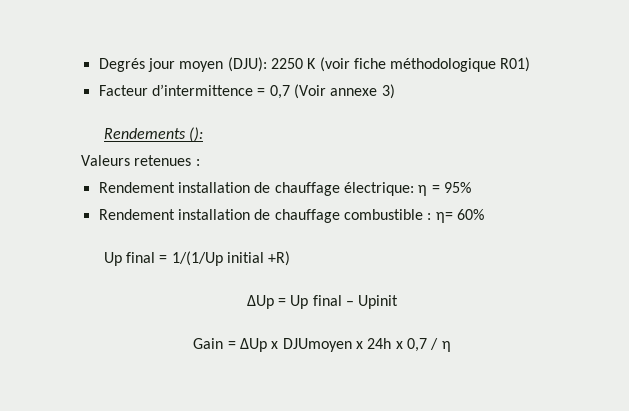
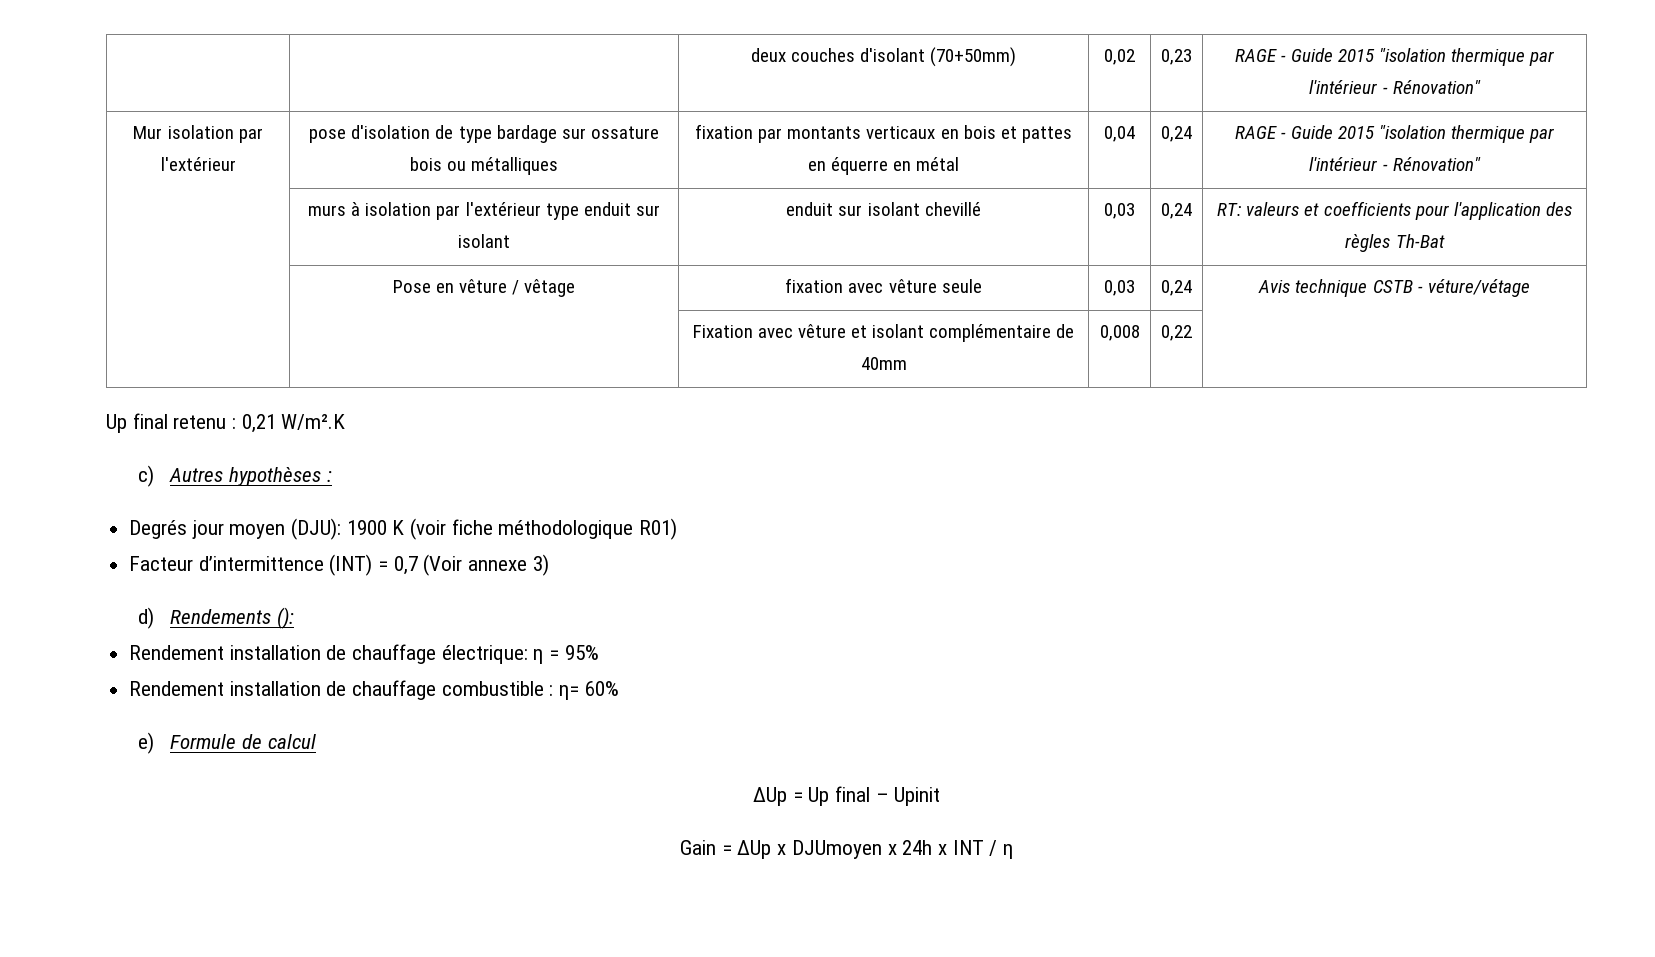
(98, 65) none -> [750,47,1017,67] [1104,49,1135,65] [1161,49,1192,65] [1234,48,1555,66] [1309,80,1481,94] [133,125,263,143] [160,157,236,171] [309,125,659,143] [409,157,559,175] [695,124,1072,143] [807,157,960,175] [1104,126,1135,142] [1161,126,1192,142] [1234,125,1555,143] [1309,157,1481,171] [308,202,660,220] [458,234,510,248] [786,202,981,216] [1104,203,1135,219] [1161,203,1192,219] [1217,201,1572,220] [1345,234,1445,252] [392,279,576,297] [785,278,982,293] [1104,280,1135,296] [1161,280,1192,296] [1258,279,1530,297] [692,324,1075,342] [860,357,907,370] [1099,325,1140,341] [1161,325,1192,341] [106,413,346,433] [138,465,332,487] | | deux couches d'isolant (70+50mm) | 0,02 | 0,23 | RAGE - Guide 2015 "isolation thermique par l'intérieur - Rénovation" // Mur isolation par l'extérieur | pose d'isolation de type bardage sur ossature bois ou métalliques | fixation par montants verticaux en bois et pattes en équerre en métal | 0,04 | 0,24 | RAGE - Guide 2015 "isolation thermique par l'intérieur - Rénovation" // | murs à isolation par l'extérieur type enduit sur isolant | enduit sur isolant chevillé | 0,03 | 0,24 | RT: valeurs et coefficients pour l'application des règles Th-Bat // | Pose en vêture / vêtage | fixation avec vêture seule | 0,03 | 0,24 | Avis technique CSTB - véture/vétage // | | Fixation avec vêture et isolant complémentaire de 40mm | 0,008 | 0,22 | // Up final retenu : 0,21 W/m².K // c) Autres hypothèses : //
[270,58,303,69] 2250 -> [346,520,387,535] 1900
(253, 90) none -> [329,554,373,576] (INT)
(395, 91) none -> [138,607,155,629] d)
[81,155,200,166] // Valeurs retenues : -> (295, 618) none
[103,251,291,266] Up final = 1/(1/Up initial +R) -> [138,732,316,754] e) Formule de calcul
[406,338,427,352] 0,7 -> [952,840,984,855] INT

